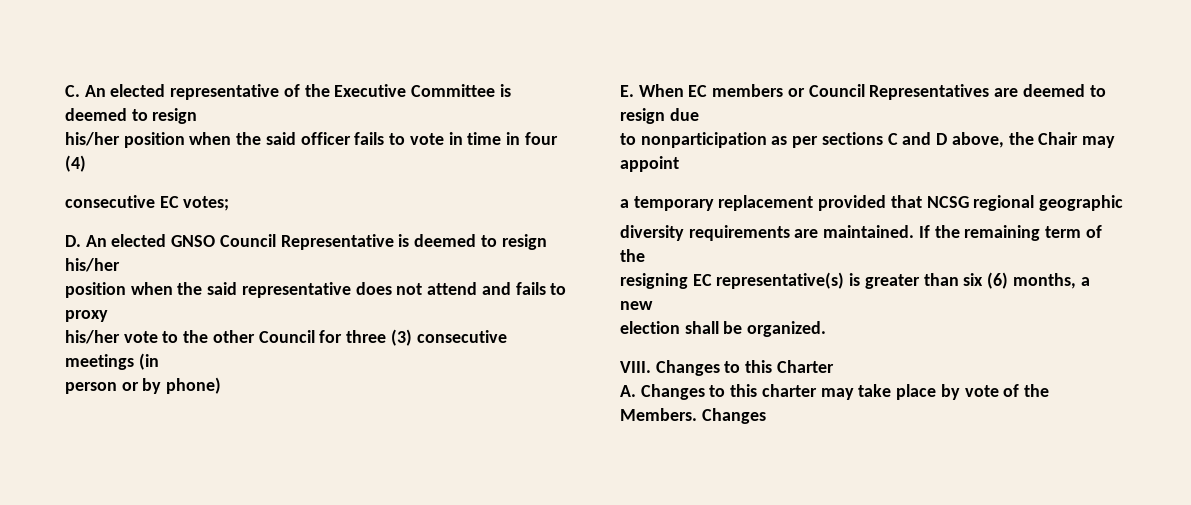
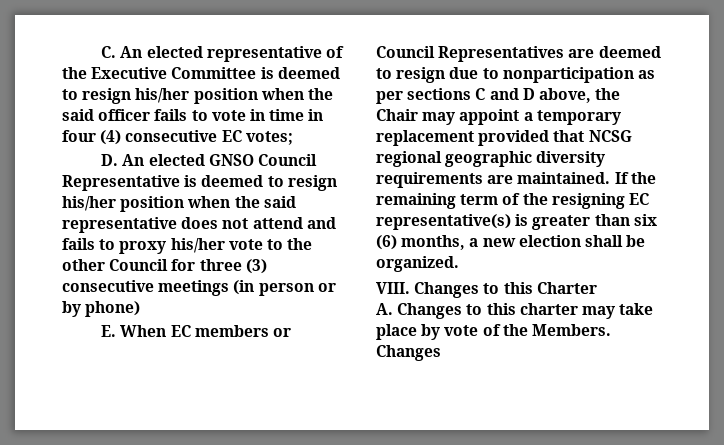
(198, 116) // -> (132, 96) none
(86, 163) // -> (122, 137) none
(120, 265) // -> (116, 203) none
(108, 316) // -> (167, 247) none
(159, 361) // -> (255, 287) none
(699, 114) // -> (479, 73) none
(679, 164) // -> (520, 117) none
(1124, 203) // -> (533, 159) none
(645, 255) // -> (548, 199) none
(653, 305) // -> (516, 242) none

